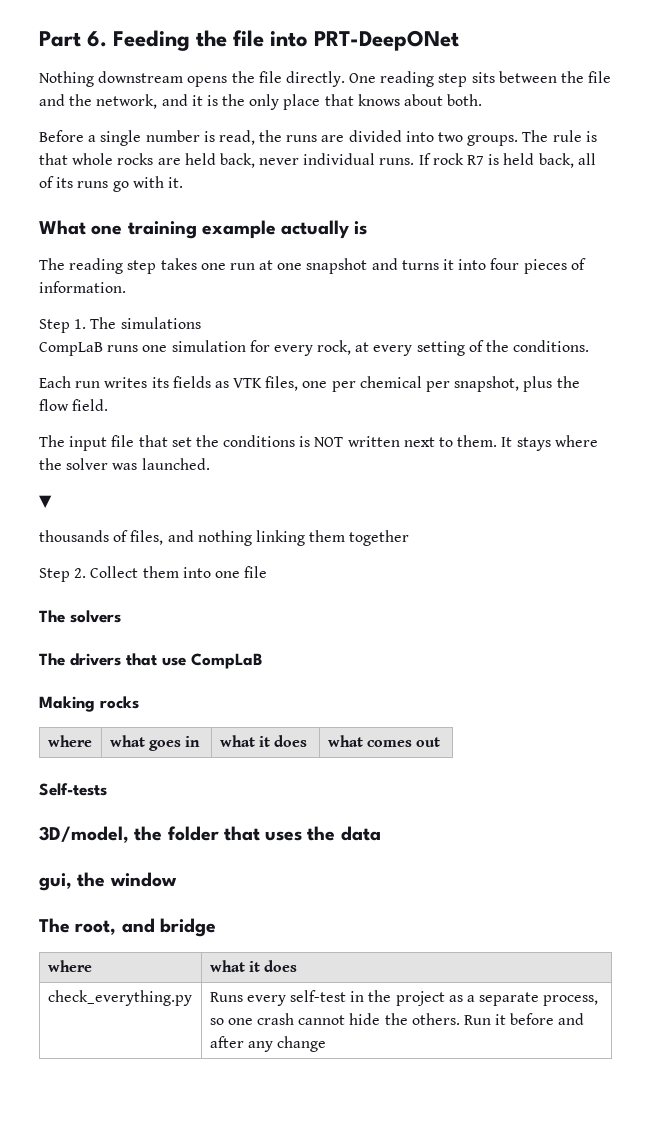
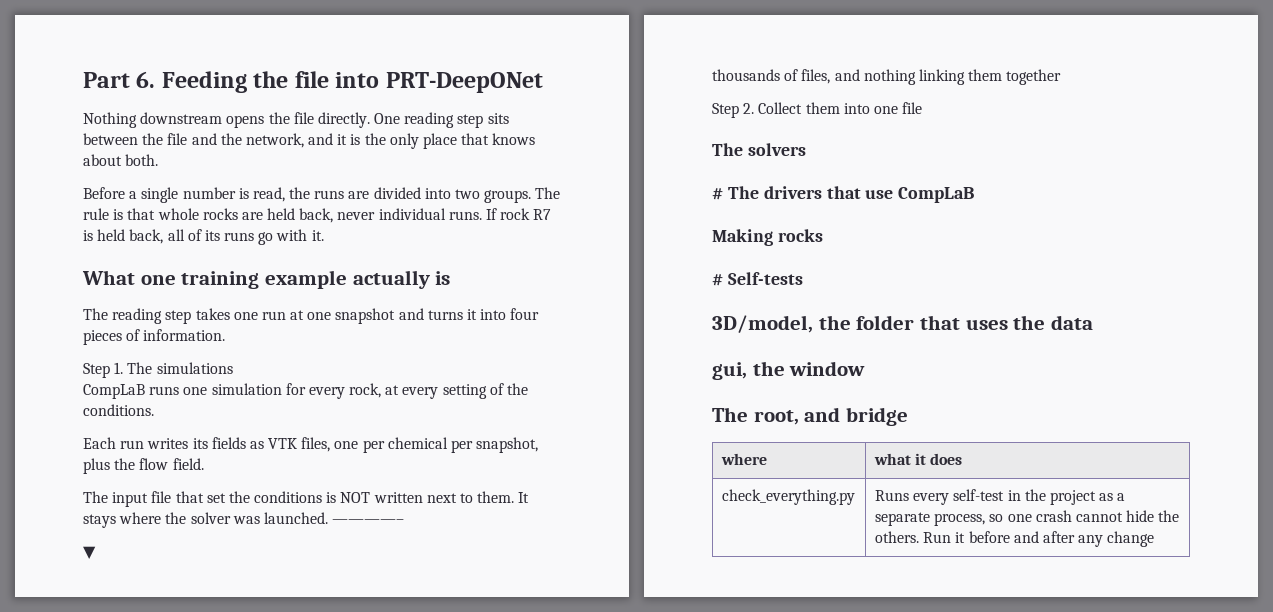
(210, 464) none -> [332,519,405,524] ————–
(121, 616) none -> [712,188,723,200] #
[47,735,92,747] [109,735,200,751] [219,735,307,747] [327,735,440,747] // where | what goes in | what it does | what comes out // -> [712,274,723,286] // #

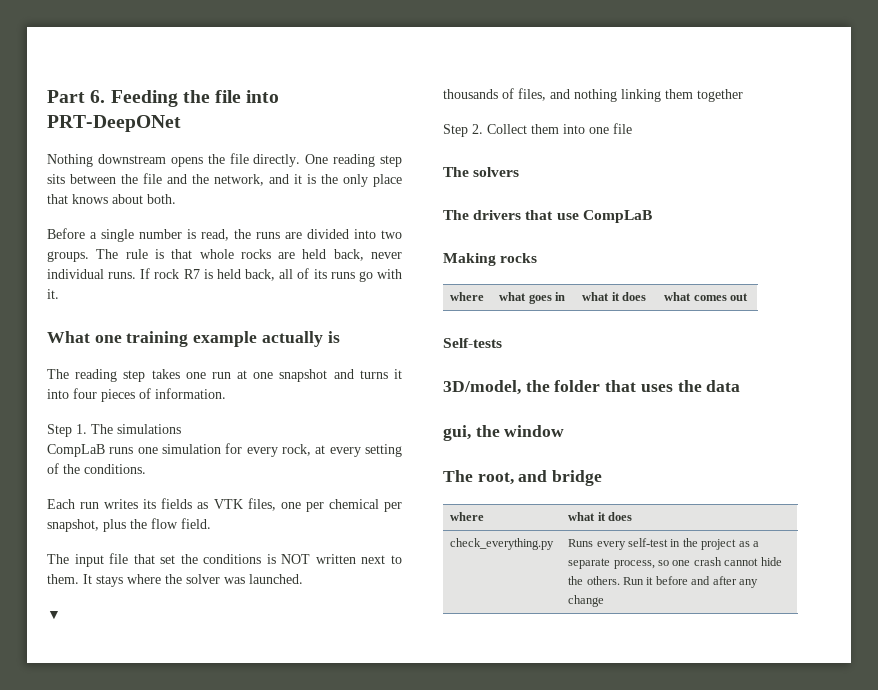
[332,519,405,524] ————– -> (303, 579) none
[712,188,723,200] # -> (520, 172) none
[712,274,723,286] // # -> [450,292,485,301] [499,292,566,304] [582,292,647,301] [664,292,749,301] // where | what goes in | what it does | what comes out //

